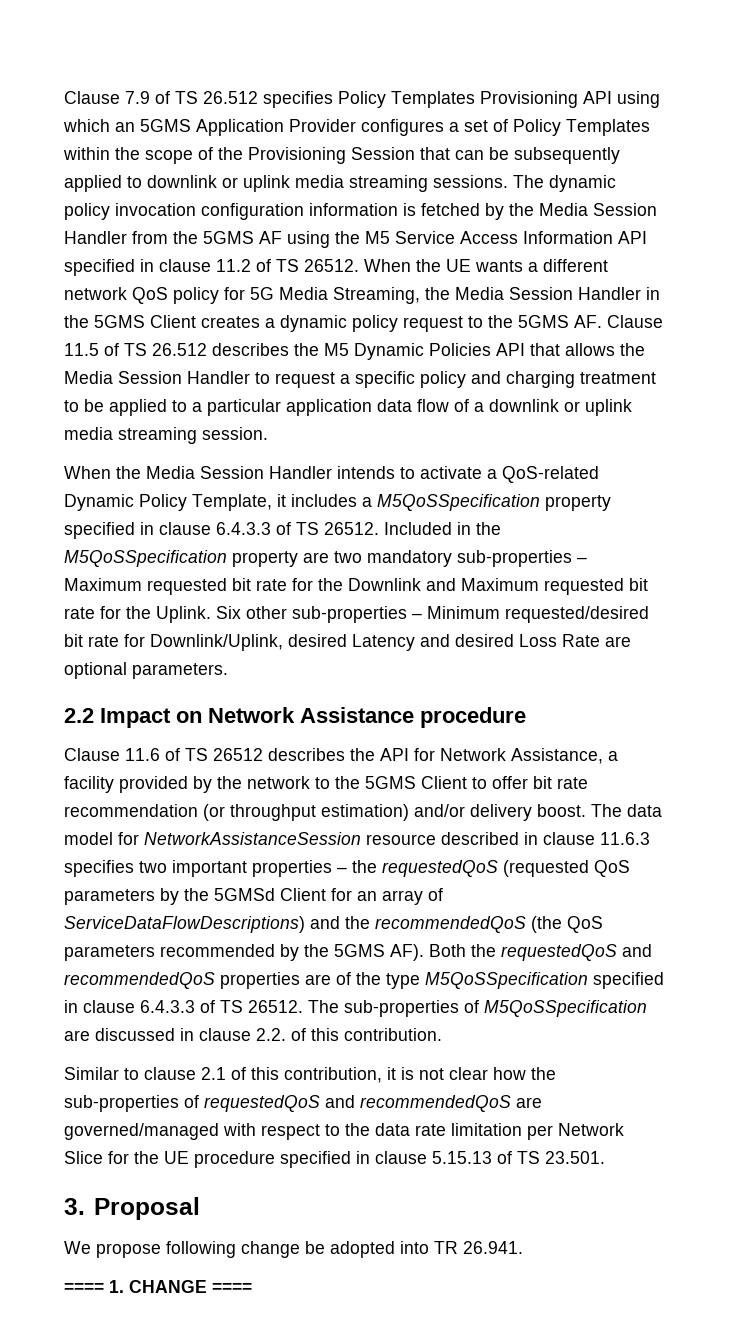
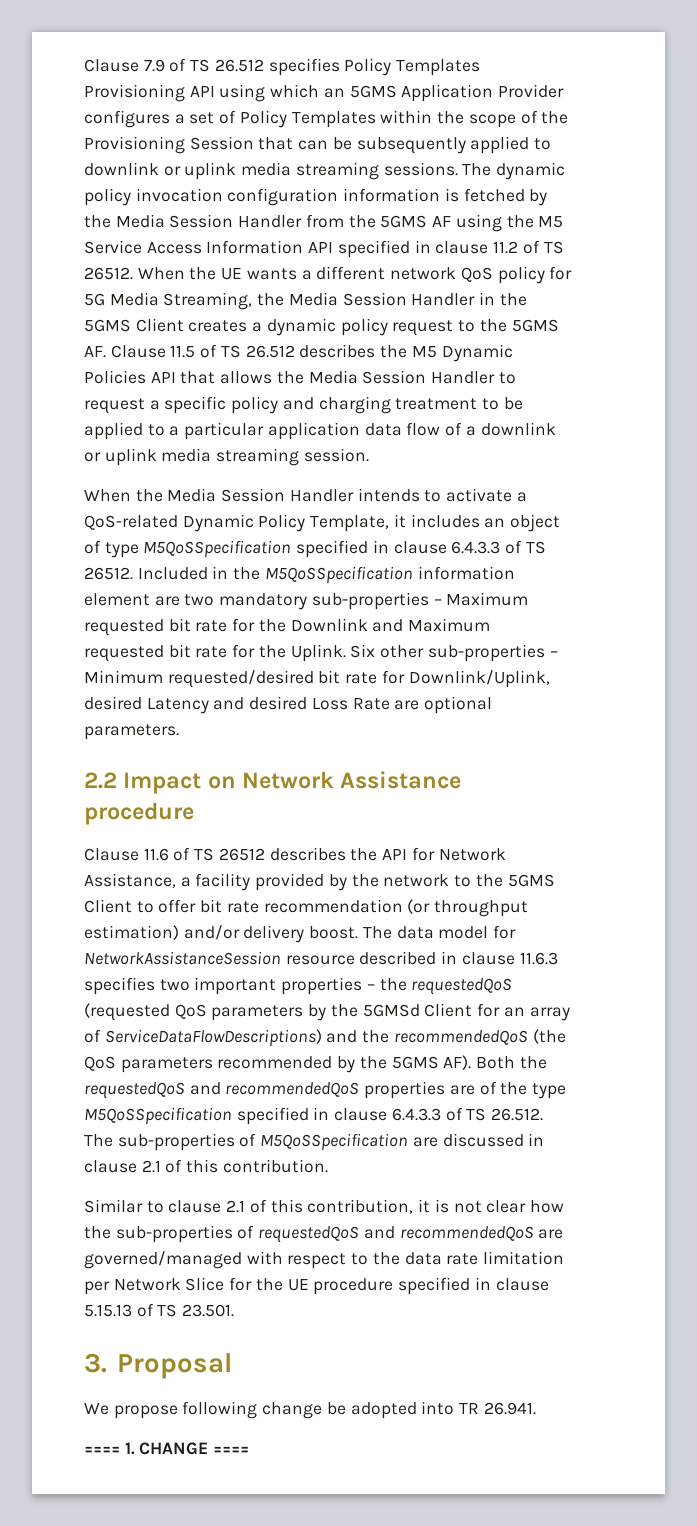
[362,494,611,511] a M5QoSSpecification property -> [484,514,561,532] [84,540,292,558] an object of type M5QoSSpecification
[232,551,298,567] property -> [417,566,515,580] [84,593,150,606] information element
[248,1000,303,1013] 26512. -> [491,1108,544,1121] 26.512.
[256,1028,286,1041] 2.2. -> [141,1160,161,1173] 2.1

